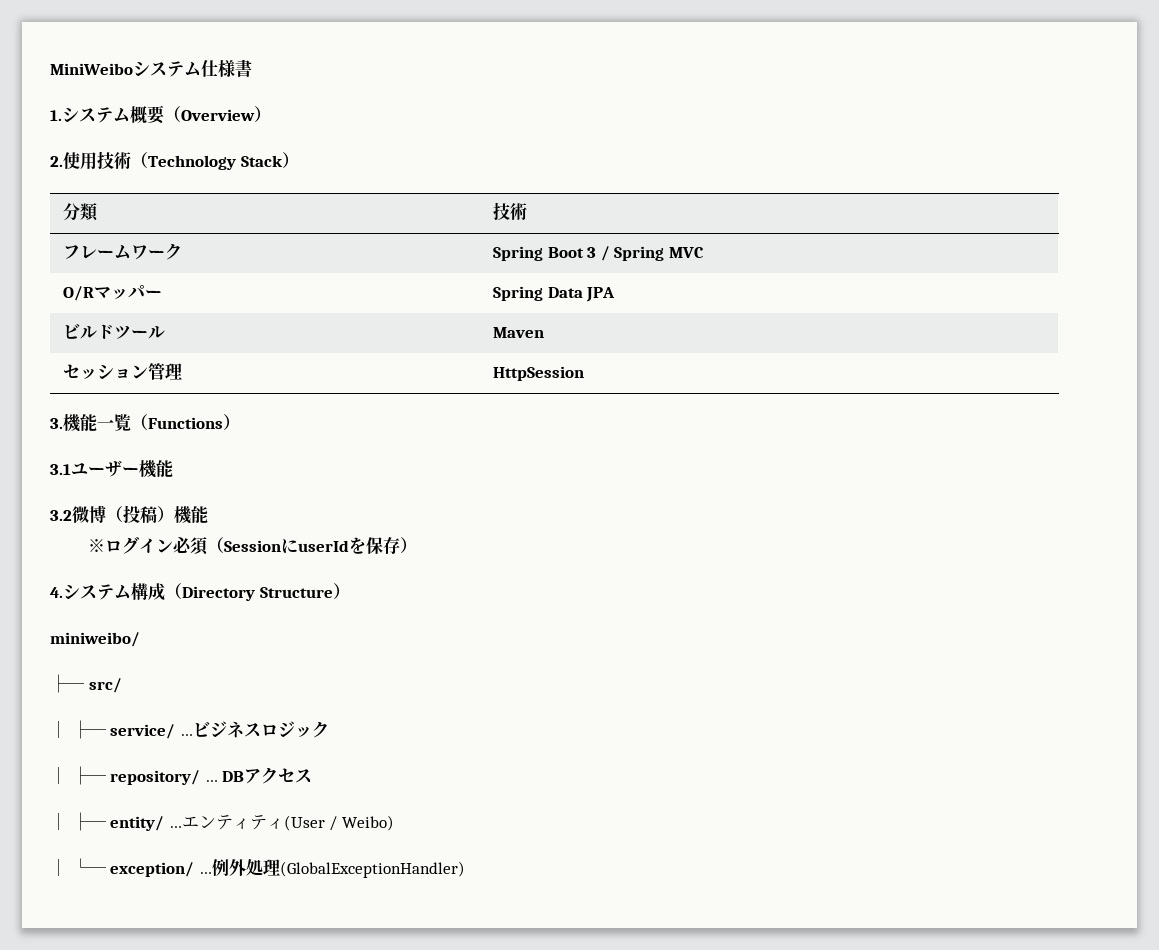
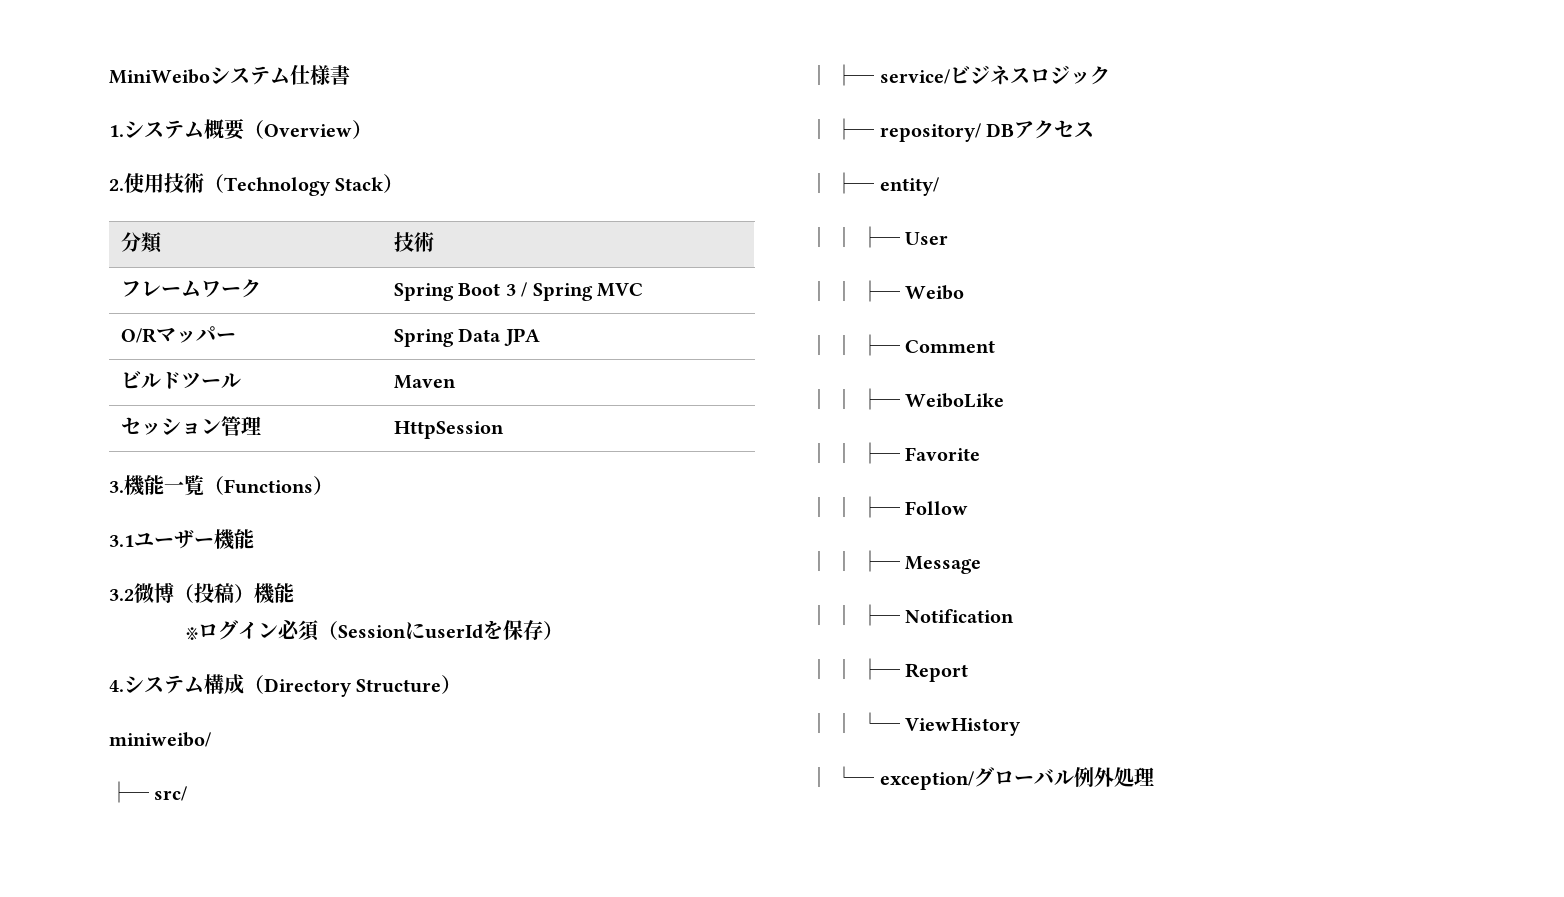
[179,734,193,736] … -> (951, 76) none
[204,780,218,782] … -> (982, 132) none
[168,815,394,831] …エンティティ(User / Weibo) -> [809,226,949,248] [809,280,965,302] [809,334,996,356] [809,388,1005,410] [809,442,981,464] [809,496,969,518] [809,550,982,574] [809,604,1015,626] [809,658,969,682] [809,712,1022,736] // │ │ ├─ User // │ │ ├─ Weibo // │ │ ├─ Comment // │ │ ├─ WeiboLike // │ │ ├─ Favorite // │ │ ├─ Follow // │ │ ├─ Message // │ │ ├─ Notification // │ │ ├─ Report // │ │ └─ ViewHistory
[198,872,212,874] … -> [973,767,1074,787] グローバル
[279,861,465,878] (GlobalExceptionHandler) -> (1154, 776) none

